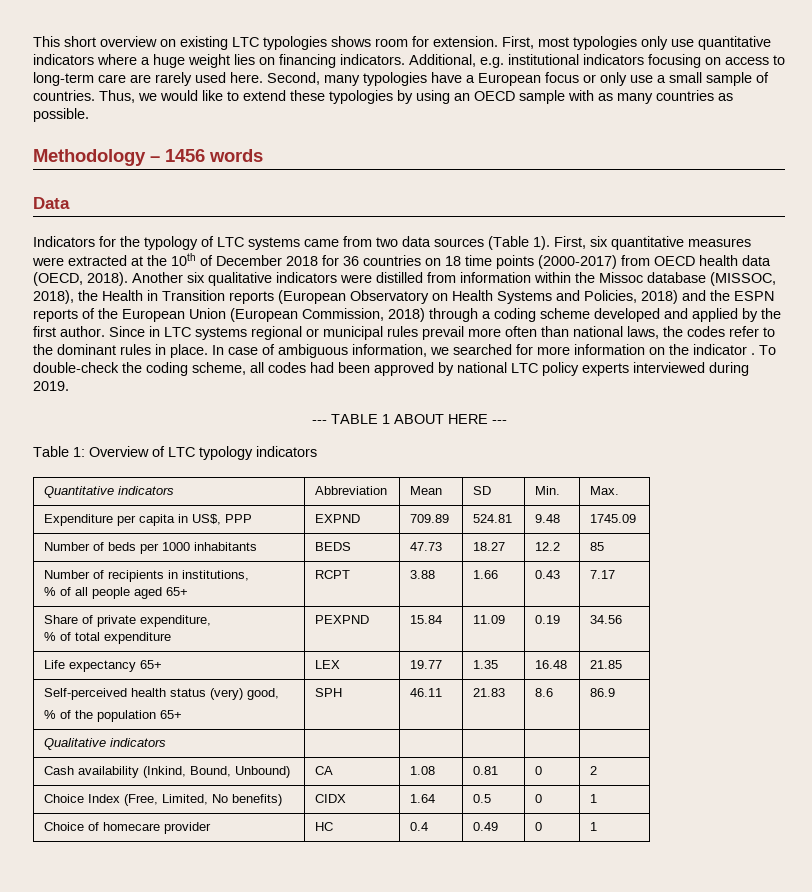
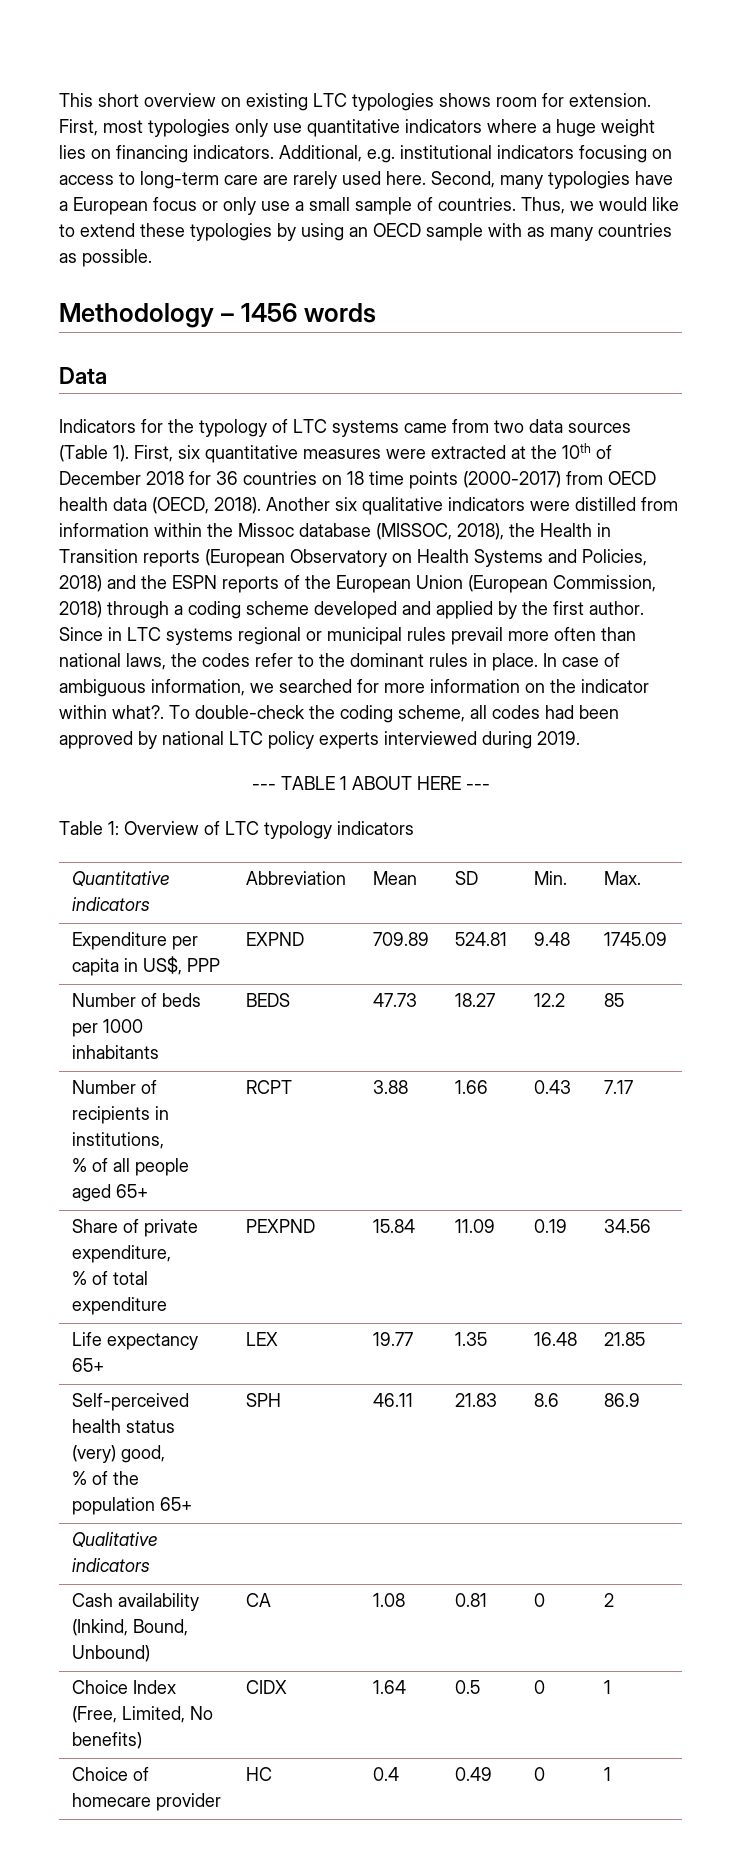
[751,353,755,355] . -> [59,705,164,719] within what?.

